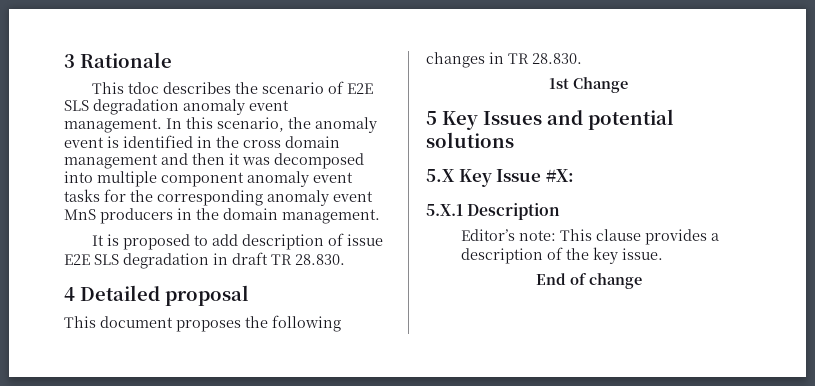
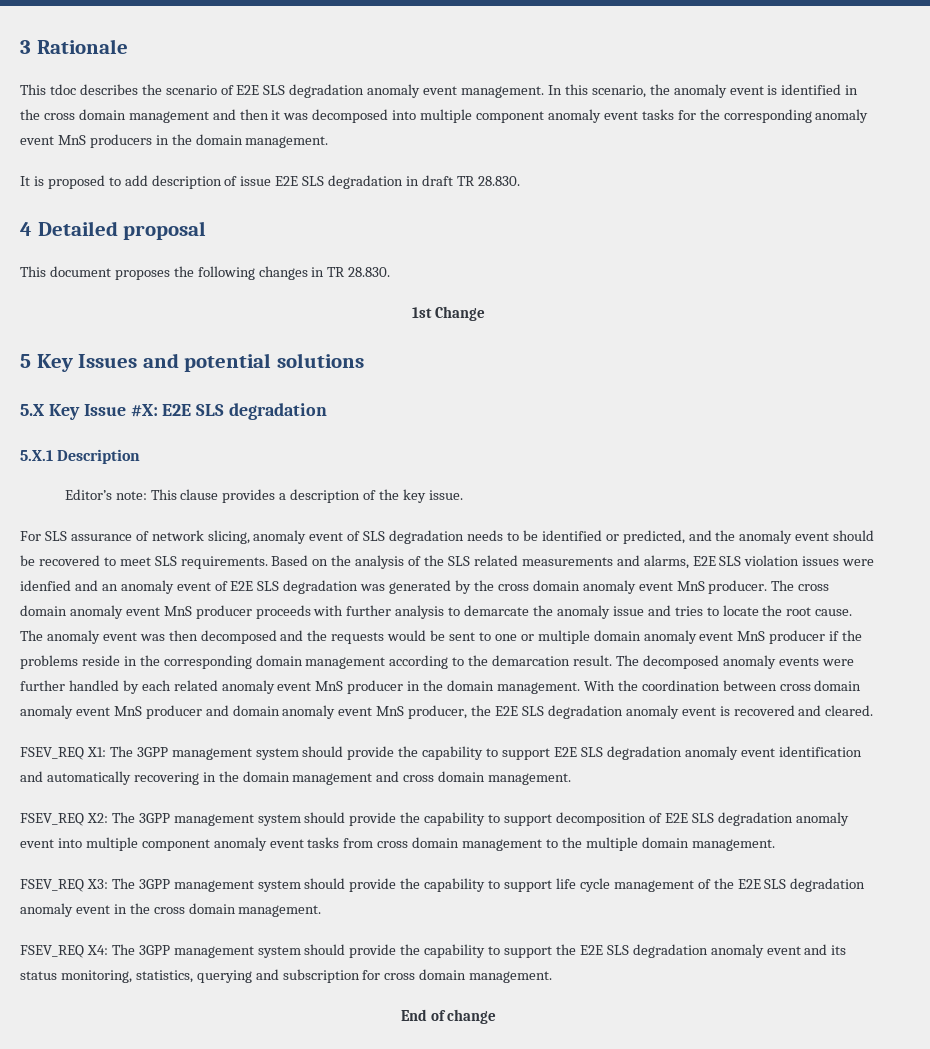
(574, 175) none -> [162,403,328,420] E2E SLS degradation
(664, 254) none -> [20,530,875,544] [20,555,875,569] [20,580,830,594] [20,605,853,619] [20,630,863,644] [20,655,854,669] [20,680,862,694] [20,705,874,719] [20,746,862,760] [20,771,572,785] [20,812,849,826] [20,837,775,851] [20,878,866,892] [20,903,322,917] [20,944,847,958] [20,969,553,983] // For SLS assurance of network slicing, anomaly event of SLS degradation needs to be identified or predicted, and the anomaly event should be recovered to meet SLS requirements. Based on the analysis of the SLS related measurements and alarms, E2E SLS violation issues were idenfied and an anomaly event of E2E SLS degradation was generated by the cross domain anomaly event MnS producer. The cross domain anomaly event MnS producer proceeds with further analysis to demarcate the anomaly issue and tries to locate the root cause. The anomaly event was then decomposed and the requests would be sent to one or multiple domain anomaly event MnS producer if the problems reside in the corresponding domain management according to the demarcation result. The decomposed anomaly events were further handled by each related anomaly event MnS producer in the domain management. With the coordination between cross domain anomaly event MnS producer and domain anomaly event MnS producer, the E2E SLS degradation anomaly event is recovered and cleared. // FSEV_REQ X1: The 3GPP management system should provide the capability to support E2E SLS degradation anomaly event identification and automatically recovering in the domain management and cross domain management. // FSEV_REQ X2: The 3GPP management system should provide the capability to support decomposition of E2E SLS degradation anomaly event into multiple component anomaly event tasks from cross domain management to the multiple domain management. // FSEV_REQ X3: The 3GPP management system should provide the capability to support life cycle management of the E2E SLS degradation anomaly event in the cross domain management. // FSEV_REQ X4: The 3GPP management system should provide the capability to support the E2E SLS degradation anomaly event and its status monitoring, statistics, querying and subscription for cross domain management.

